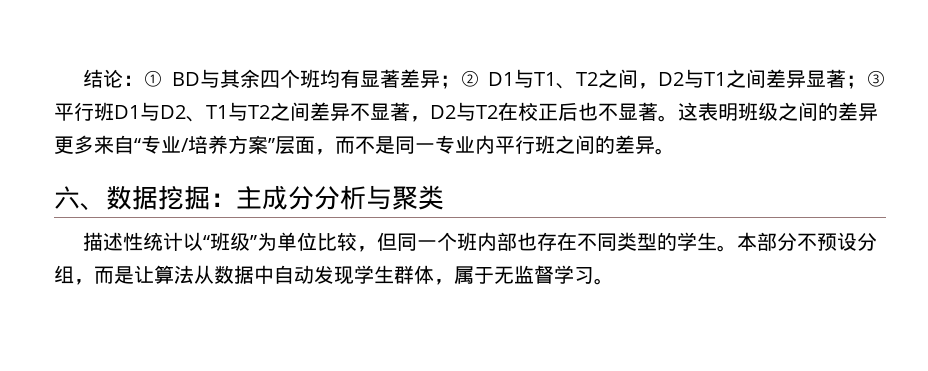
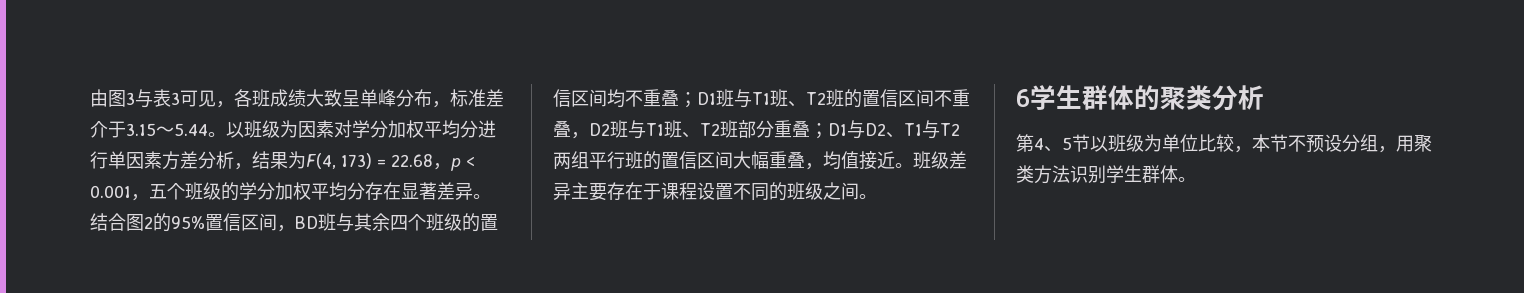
[83,69,886,89] [54,102,114,121] 结论：① BD与其余四个班均有显著差异；② D1与T1、T2之间，D2与T1之间差异显著；③平行班 -> [90,89,504,108] [90,120,496,139] [90,151,475,171] [90,182,491,201] [90,213,498,232] [553,89,970,108] [553,120,828,139] 由图3与表3可见，各班成绩大致呈单峰分布，标准差介于3.15～5.44。以班级为因素对学分加权平均分进行单因素方差分析，结果为F(4, 173) = 22.68，p < 0.001，五个班级的学分加权平均分存在显著差异。结合图2的95%置信区间，BD班与其余四个班级的置信区间均不重叠；D1班与T1班、T2班的置信区间不重叠，D2班与T1班、T2班部分重叠；
[270,102,878,122] [54,135,675,155] [54,185,444,211] [83,232,878,252] [54,265,594,285] 之间差异不显著，D2与T2在校正后也不显著。这表明班级之间的差异更多来自“专业/培养方案”层面，而不是同一专业内平行班之间的差异。 // 六、数据挖掘：主成分分析与聚类 // 描述性统计以“班级”为单位比较，但同一个班内部也存在不同类型的学生。本部分不预设分组，而是让算法从数据中自动发现学生群体，属于无监督学习 -> [553,151,967,170] [553,182,877,201] [1016,85,1264,111] [1016,134,1432,153] [1016,165,1178,184] 两组平行班的置信区间大幅重叠，均值接近。班级差异主要存在于课程设置不同的班级之间。 // 6学生群体的聚类分析 // 第4、5节以班级为单位比较，本节不预设分组，用聚类方法识别学生群体

